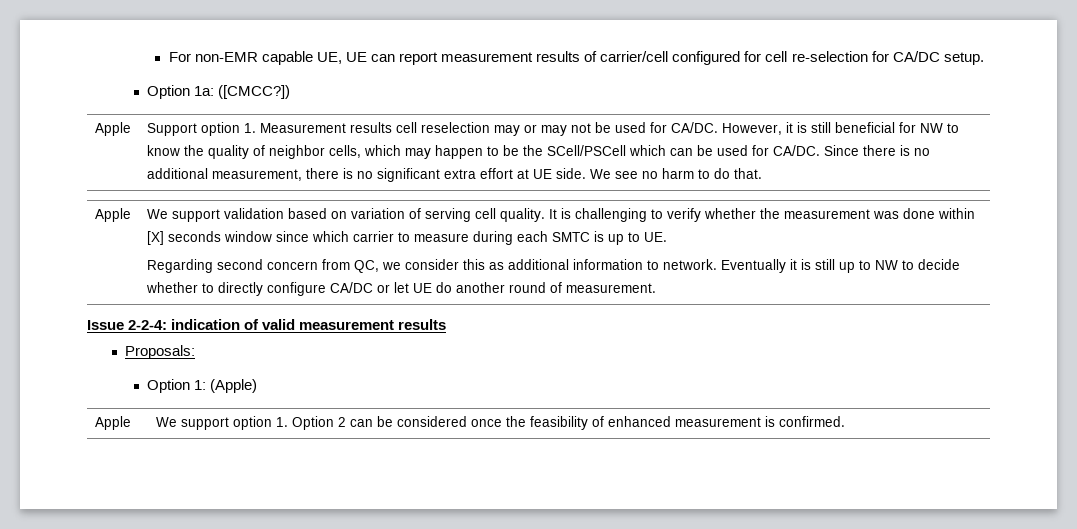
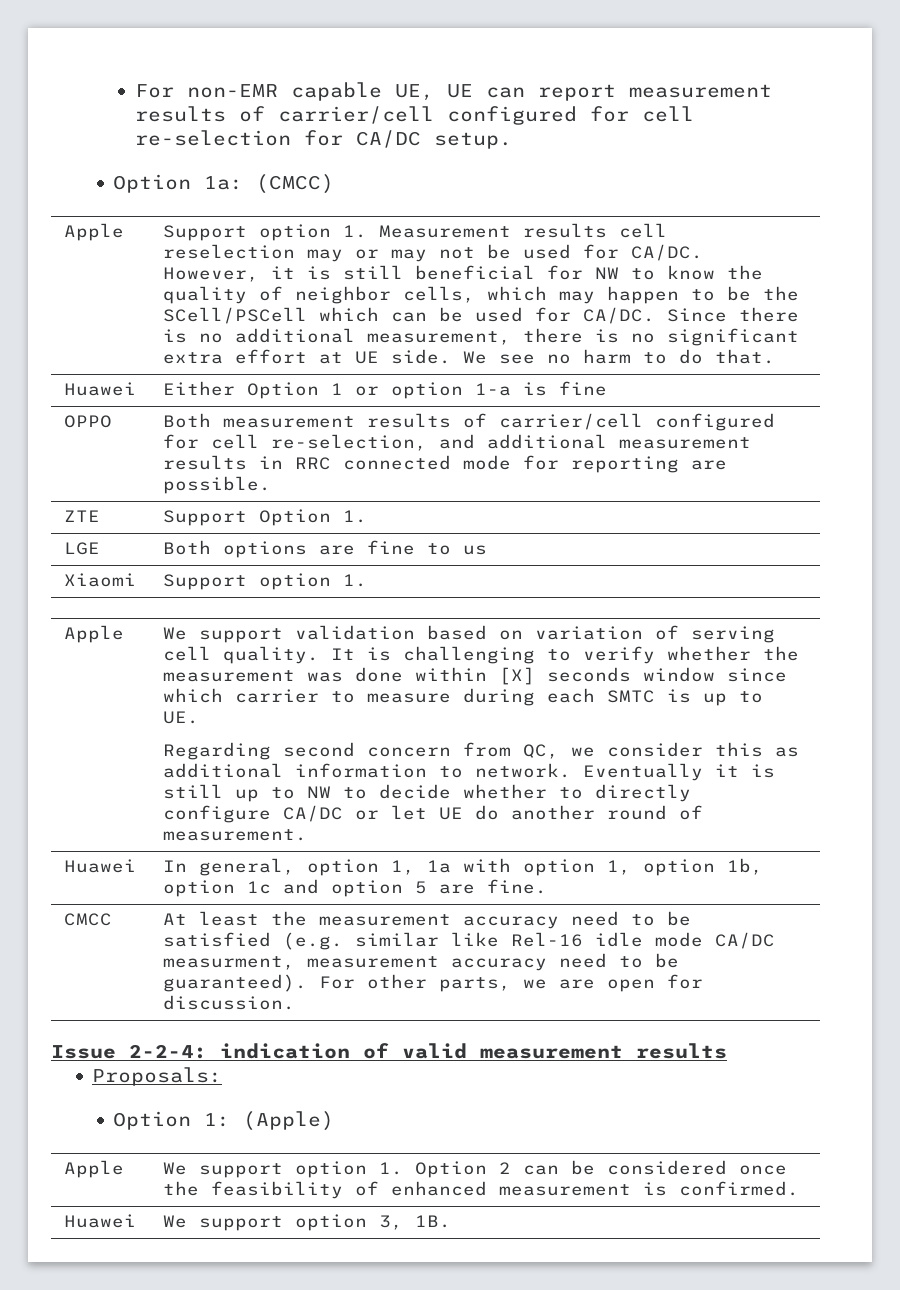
[218,85,291,99] ([CMCC?]) -> [256,174,335,194] (CMCC)
(762, 173) none -> [64,382,137,396] [163,381,608,399] [64,415,113,428] [163,413,776,431] [163,434,752,451] [163,455,728,473] [163,476,272,494] [64,510,101,522] [163,509,368,526] [64,542,101,555] [163,540,488,558] [64,573,137,587] [163,573,368,590] // Huawei | Either Option 1 or option 1-a is fine // OPPO | Both measurement results of carrier/cell configured for cell re-selection, and additional measurement results in RRC connected mode for reporting are possible. // ZTE | Support Option 1. // LGE | Both options are fine to us // Xiaomi | Support option 1.
(656, 288) none -> [64,859,137,873] [163,858,764,876] [163,879,548,897] [64,913,113,926] [163,911,692,929] [163,932,776,950] [163,953,680,971] [163,974,704,992] [163,995,296,1010] // Huawei | In general, option 1, 1a with option 1, option 1b, option 1c and option 5 are fine. // CMCC | At least the measurement accuracy need to be satisfied (e.g. similar like Rel-16 idle mode CA/DC measurment, measurement accuracy need to be guaranteed). For other parts, we are open for discussion.
(845, 421) none -> [64,1214,137,1228] [163,1214,452,1231] // Huawei | We support option 3, 1B.

